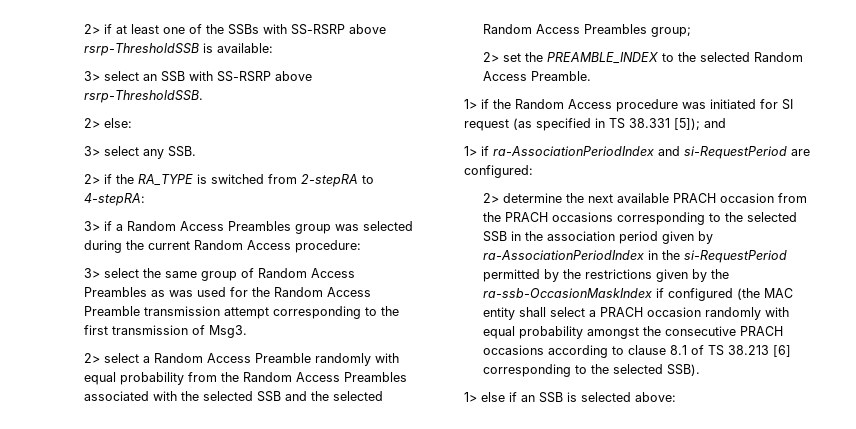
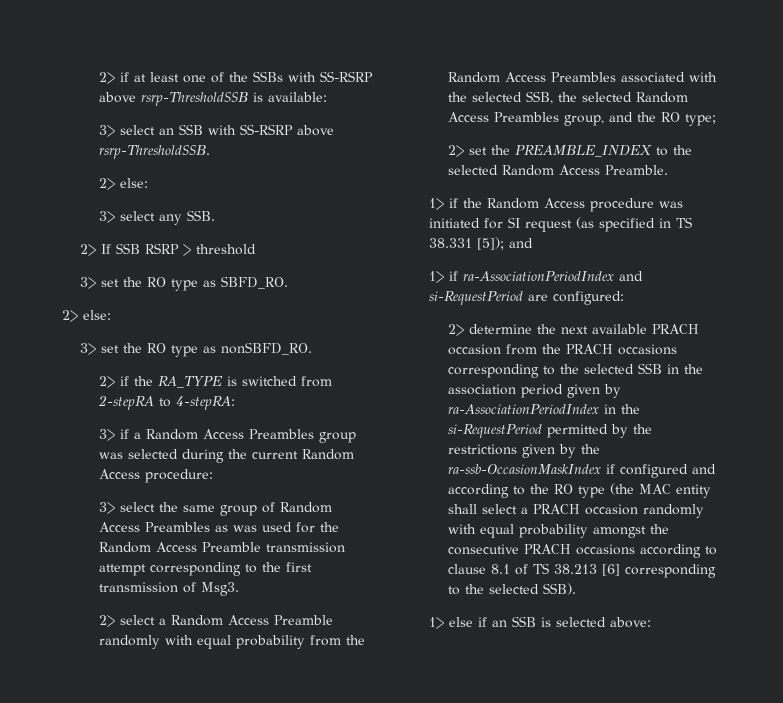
(196, 151) none -> [80,243,257,256] [80,276,289,291] [62,310,111,322] [80,342,313,357] // 2> If SSB RSRP > threshold // 3> set the RO type as SBFD_RO. // 2> else: // 3> set the RO type as nonSBFD_RO.
[256,391,307,402] SSB and -> [525,91,553,104] SSB,
[650,27,691,37] group; -> [563,112,716,126] group, and the RO type;
(733, 294) none -> [691,464,716,474] [447,484,605,498] and according to the RO type

